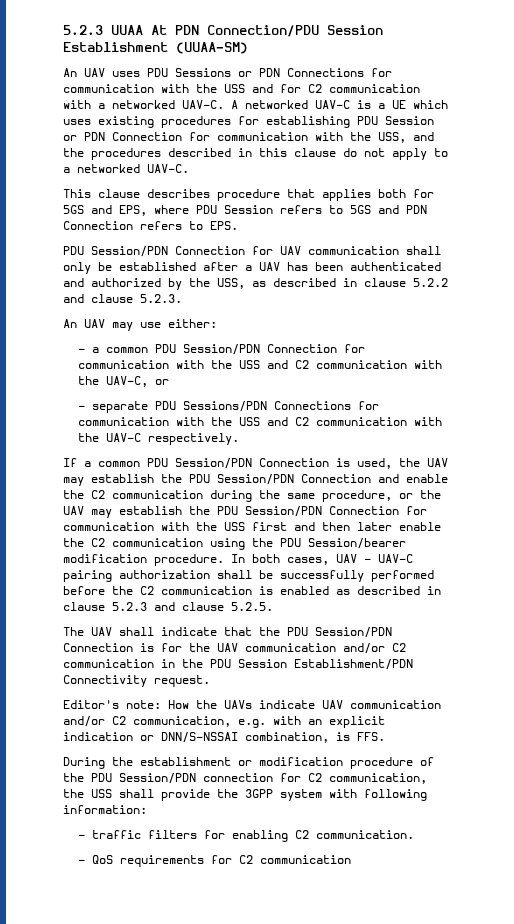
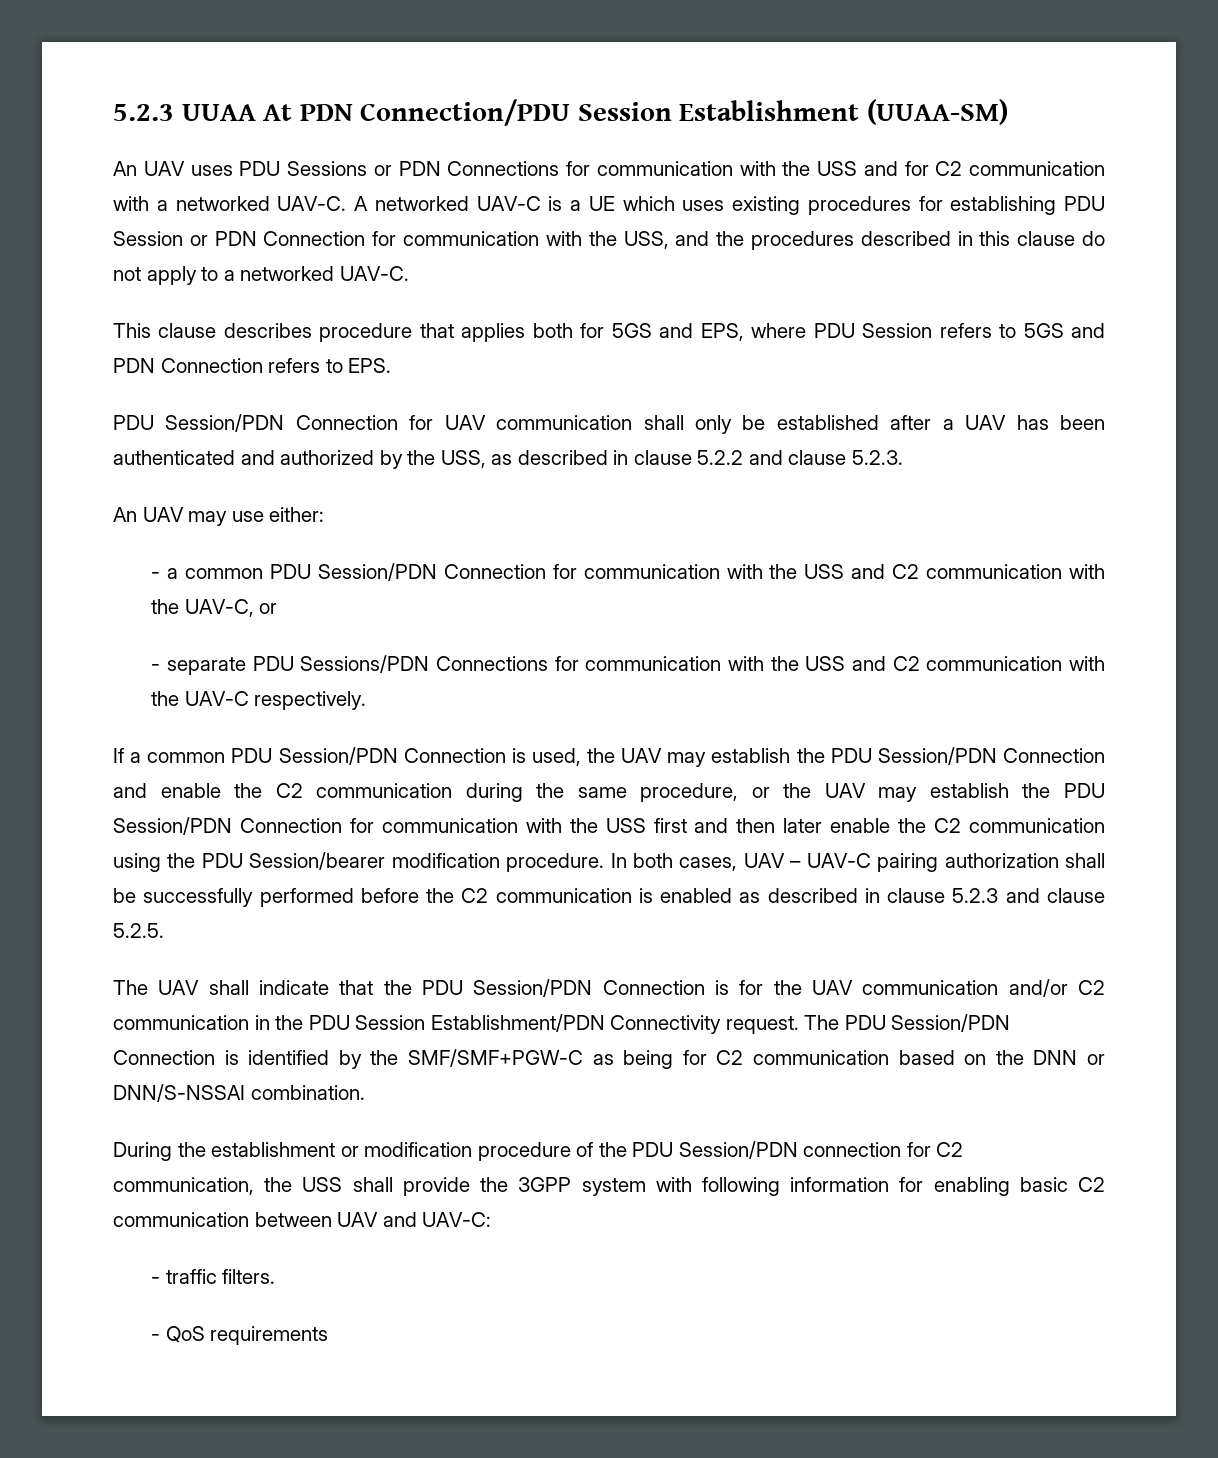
[63,700,441,709] [63,716,385,728] [63,732,385,743] // Editor's note: How the UAVs indicate UAV communication and/or C2 communication, e.g. with an explicit indication or DNN/S-NSSAI combination, is FFS. -> [804,1014,1011,1032] [113,1049,1106,1069] [113,1084,365,1102] The PDU Session/PDN Connection is identified by the SMF/SMF+PGW-C as being for C2 communication based on the DNN or DNN/S-NSSAI combination.
[63,805,147,814] [78,830,415,842] information: // - traffic filters for enabling C2 communication. -> [790,1177,1105,1196] [113,1212,492,1227] [151,1269,276,1284] information for enabling basic C2 communication between UAV and UAV-C: // - traffic filters.
[211,855,352,864] for C2 communication -> (329, 1335) none

